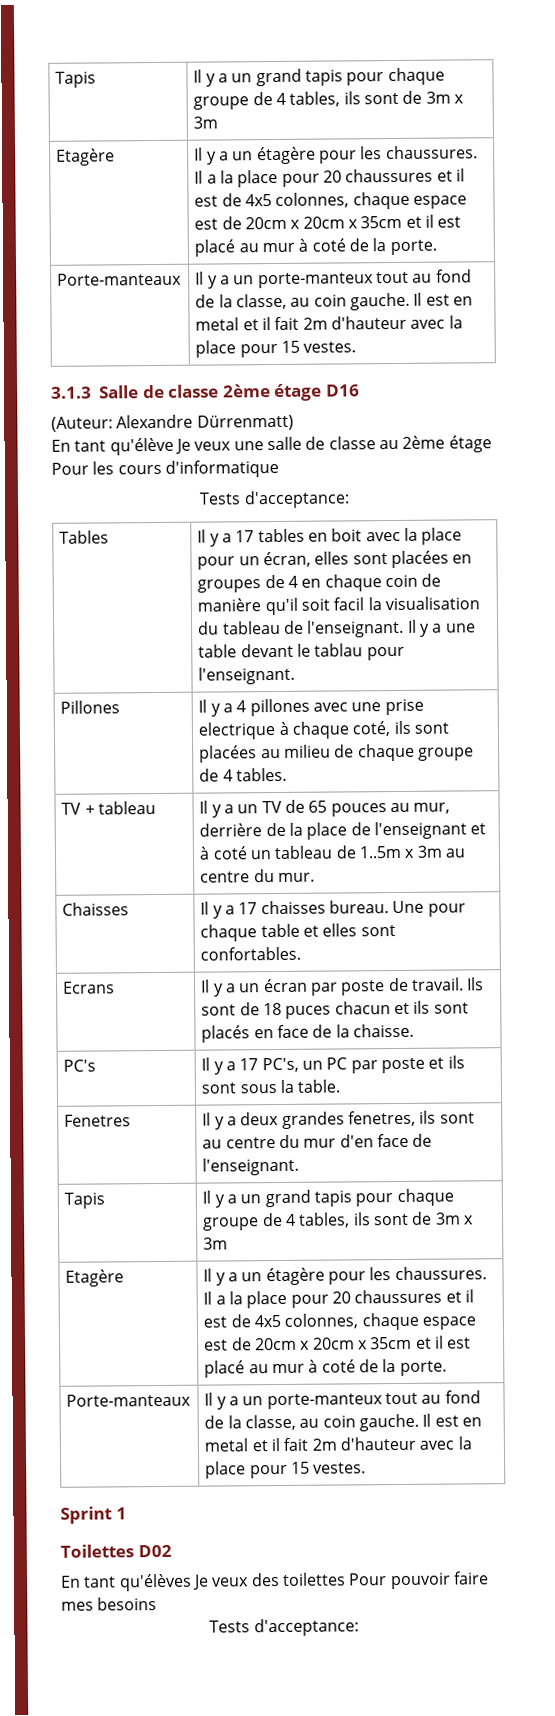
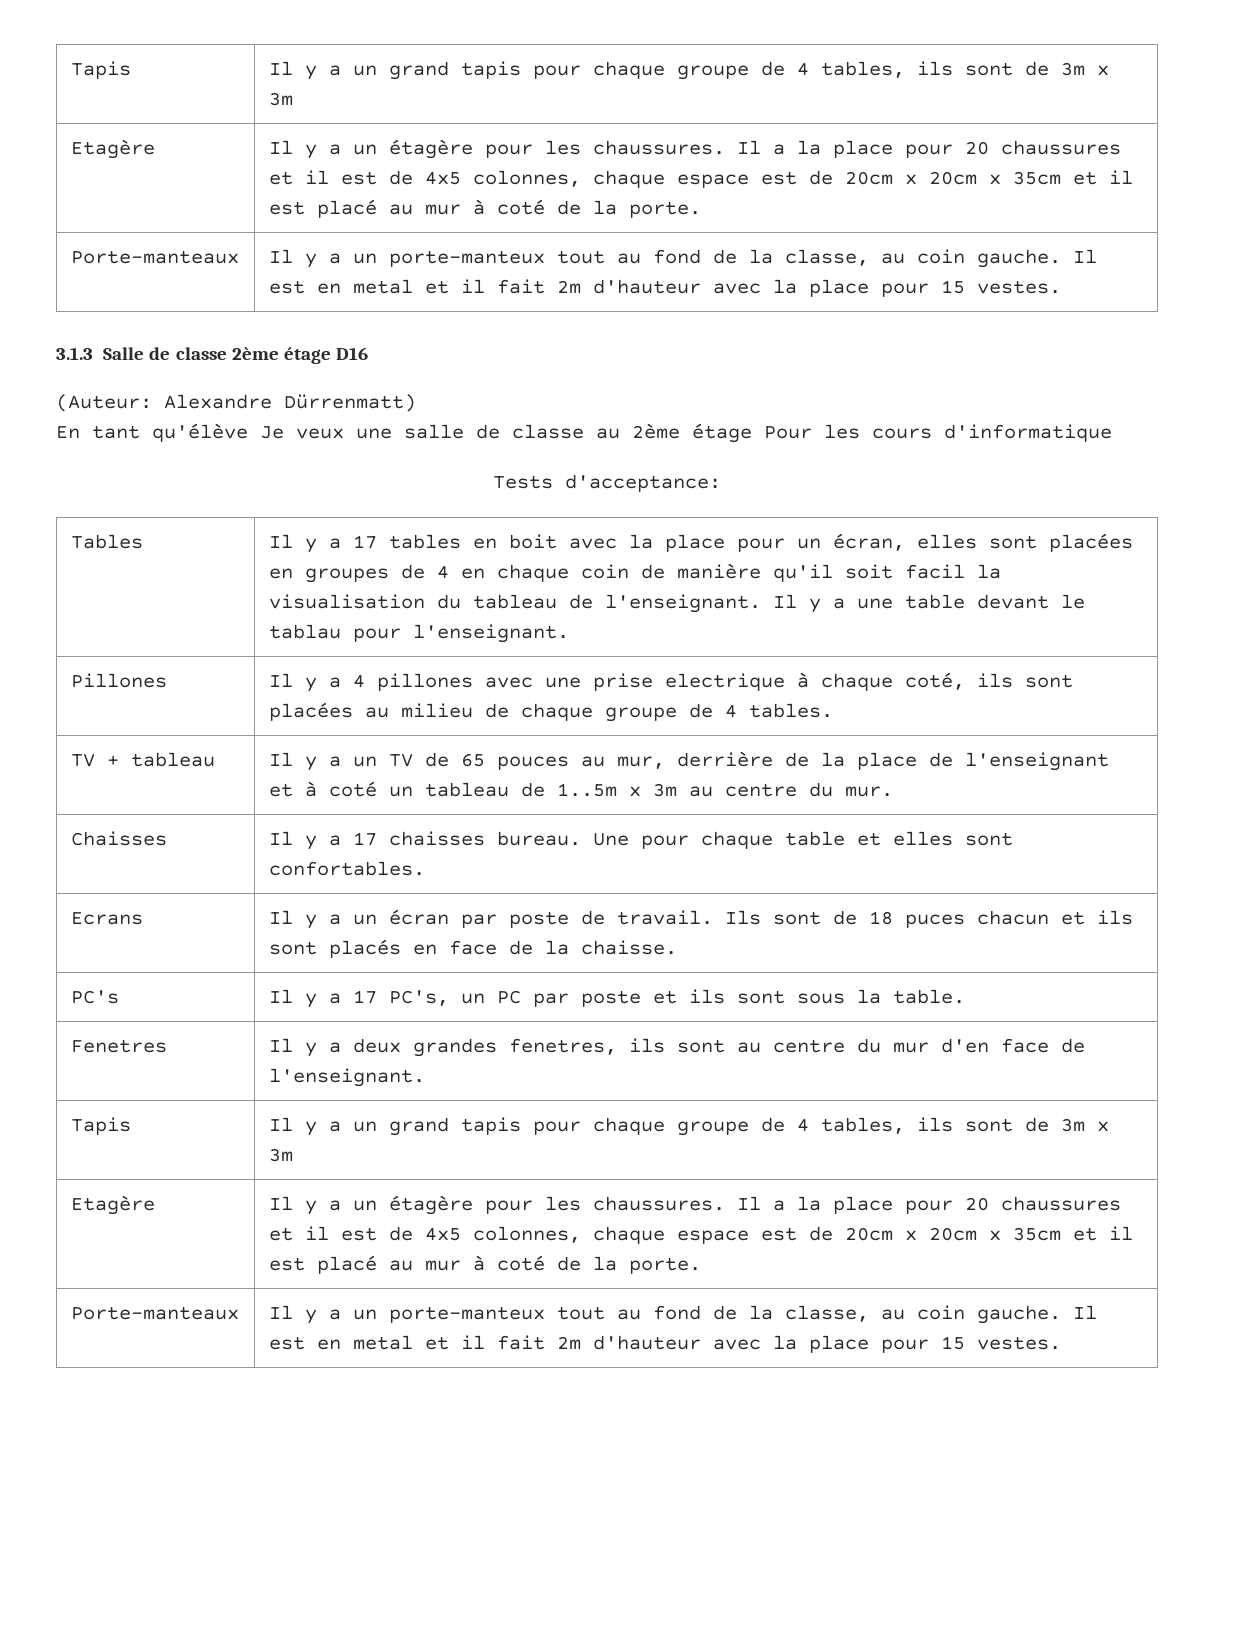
[60,1506,127,1524] [60,1544,172,1558] [61,1571,489,1592] [61,1597,158,1611] [209,1618,359,1637] // Sprint 1 // Toilettes D02 // En tant qu'élèves Je veux des toilettes Pour pouvoir faire mes besoins // Tests d'acceptance: -> (1061, 1343) none

